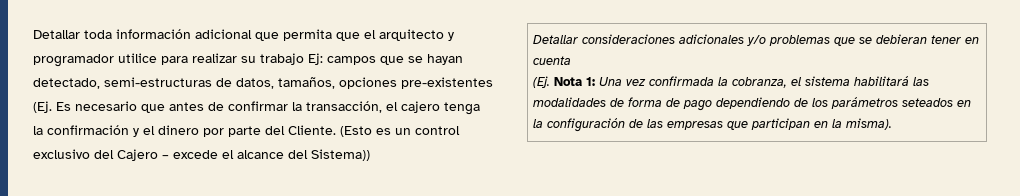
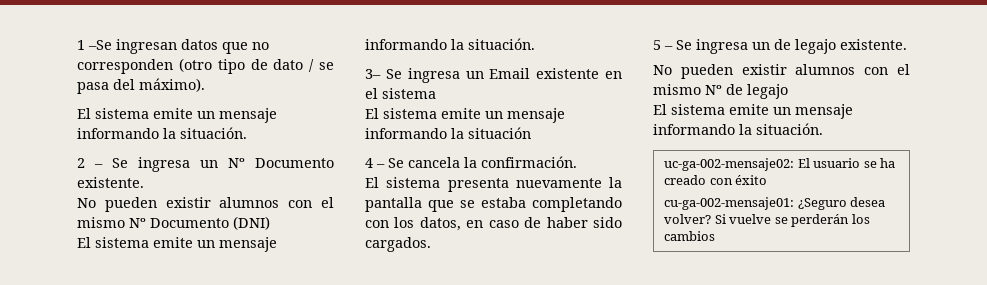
[33,29,454,41] [33,53,463,67] [33,77,493,89] [33,101,480,115] [33,125,460,137] [33,149,370,161] [533,34,980,46] [533,56,572,65] [533,76,930,88] [533,97,972,111] [533,118,893,132] Detallar toda información adicional que permita que el arquitecto y programador utilice para realizar su trabajo Ej: campos que se hayan detectado, semi-estructuras de datos, tamaños, opciones pre-existentes (Ej. Es necesario que antes de confirmar la transacción, el cajero tenga la confirmación y el dinero por parte del Cliente. (Esto es un control exclusivo del Cajero – excede el alcance del Sistema)) // Detallar consideraciones adicionales y/o problemas que se debieran tener en cuenta // (Ej. Nota 1: Una vez confirmada la cobranza, el sistema habilitará las modalidades de forma de pago dependiendo de los parámetros seteados en la configuración de las empresas que participan en la misma). -> [77,39,269,54] [77,58,334,74] [77,78,205,94] [77,108,277,123] [77,127,247,139] [77,157,334,172] [77,177,144,188] [77,197,334,212] [77,216,270,230] [77,237,277,252] [365,38,535,50] [365,68,622,83] [365,88,436,99] [365,108,565,123] [365,127,531,139] [365,156,577,168] [365,177,622,192] [365,197,622,212] [365,217,622,231] [365,237,431,252] [653,39,907,54] [653,64,910,79] [653,84,788,99] [653,104,853,119] [653,123,823,135] [664,158,896,171] [664,175,768,185] [664,197,886,210] [664,214,870,227] [664,231,716,241] 1 –Se ingresan datos que no corresponden (otro tipo de dato / se pasa del máximo). // El sistema emite un mensaje informando la situación. // 2 – Se ingresa un Nº Documento existente. // No pueden existir alumnos con el mismo Nº Documento (DNI) // El sistema emite un mensaje informando la situación. // 3– Se ingresa un Email existente en el sistema // El sistema emite un mensaje informando la situación // 4 – Se cancela la confirmación. // El sistema presenta nuevamente la pantalla que se estaba completando con los datos, en caso de haber sido cargados. // 5 – Se ingresa un de legajo existente. // No pueden existir alumnos con el mismo Nº de legajo // El sistema emite un mensaje informando la situación. // uc-ga-002-mensaje02: El usuario se ha creado con éxito // cu-ga-002-mensaje01: ¿Seguro desea volver? Si vuelve se perderán los cambios

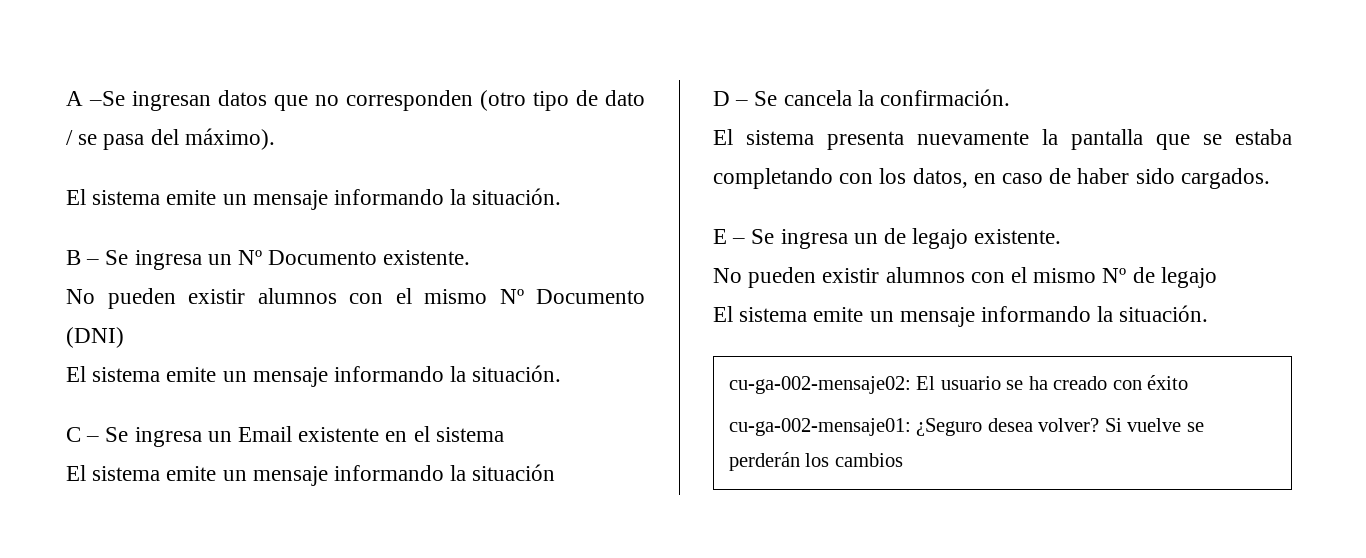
[77,40,85,50] 1 -> [66,91,83,106] A
[77,158,85,168] 2 -> [66,250,81,265] B
[365,69,381,79] 3– -> [66,427,100,442] C –
[365,158,373,168] 4 -> [713,91,730,106] D
[653,40,661,50] 5 -> [713,229,727,244] E
[664,158,795,171] uc-ga-002-mensaje02: -> [728,376,911,394] cu-ga-002-mensaje02:

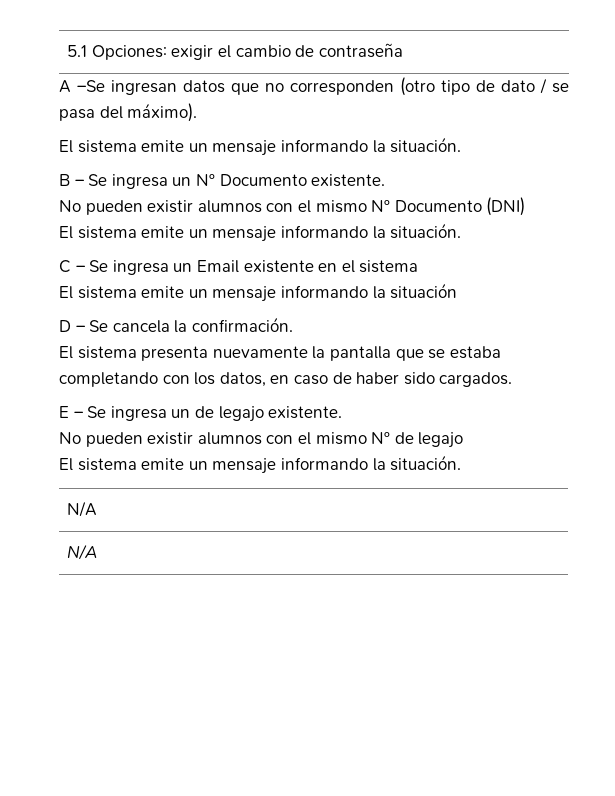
(66, 98) none -> [67,43,403,60] 5.1 Opciones: exigir el cambio de contraseña //
[728,375,1189,394] [728,418,1204,436] [728,452,903,471] cu-ga-002-mensaje02: El usuario se ha creado con éxito // cu-ga-002-mensaje01: ¿Seguro desea volver? Si vuelve se perderán los cambios -> [67,501,98,517] [67,544,98,560] N/A // N/A

